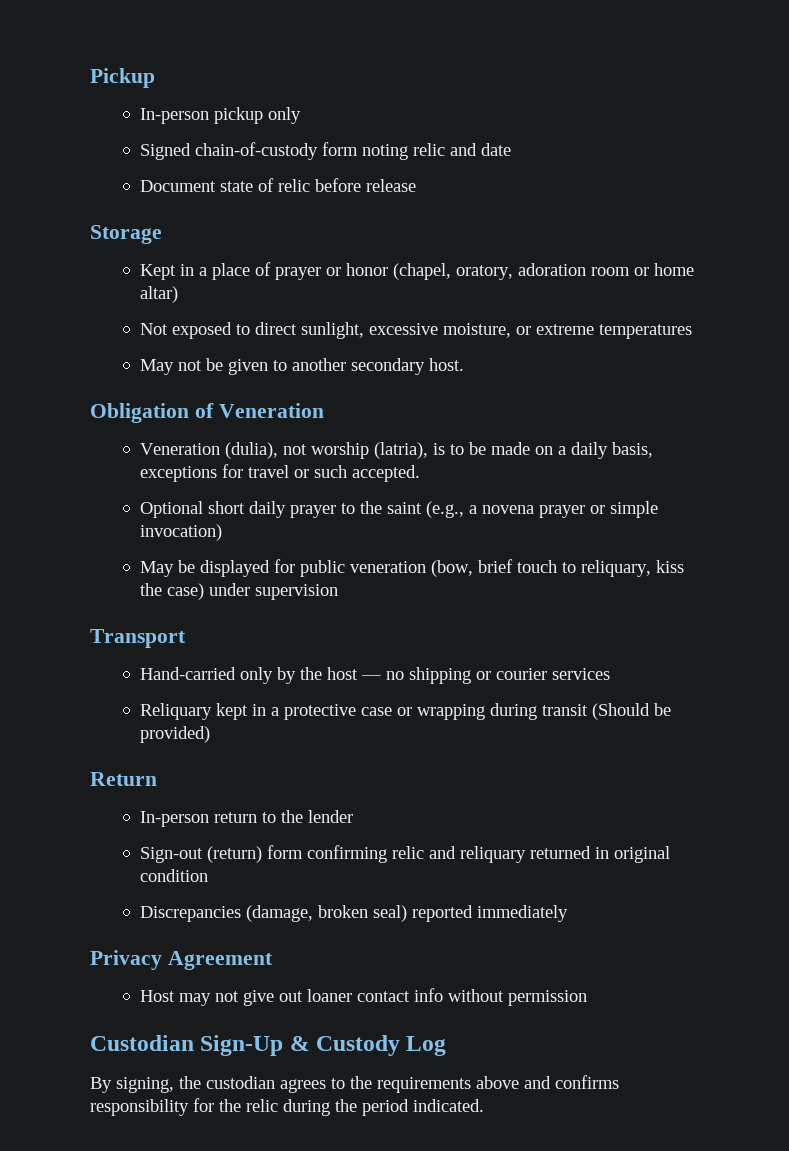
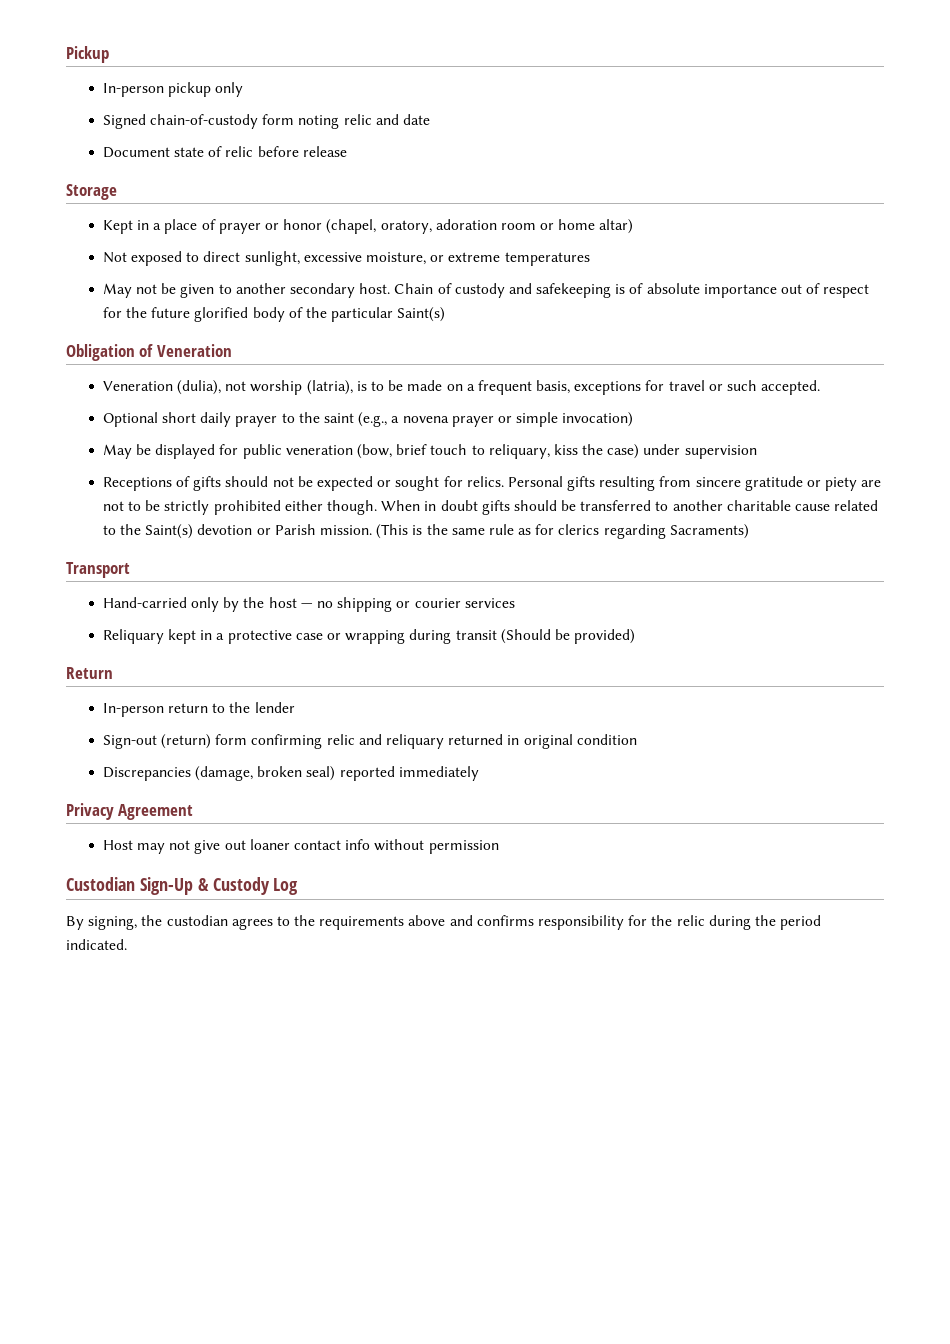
(464, 364) none -> [394,283,870,298] [102,307,446,322] Chain of custody and safekeeping is of absolute importance out of respect for the future glorified body of the particular Saint(s)
[570,442,608,459] daily -> [477,380,532,395] frequent
(338, 592) none -> [102,476,882,491] [102,500,879,515] [102,524,749,539] // Receptions of gifts should not be expected or sought for relics. Personal gifts resulting from sincere gratitude or piety are not to be strictly prohibited either though. When in doubt gifts should be transferred to another charitable cause related to the Saint(s) devotion or Parish mission. (This is the same rule as for clerics regarding Sacraments)

